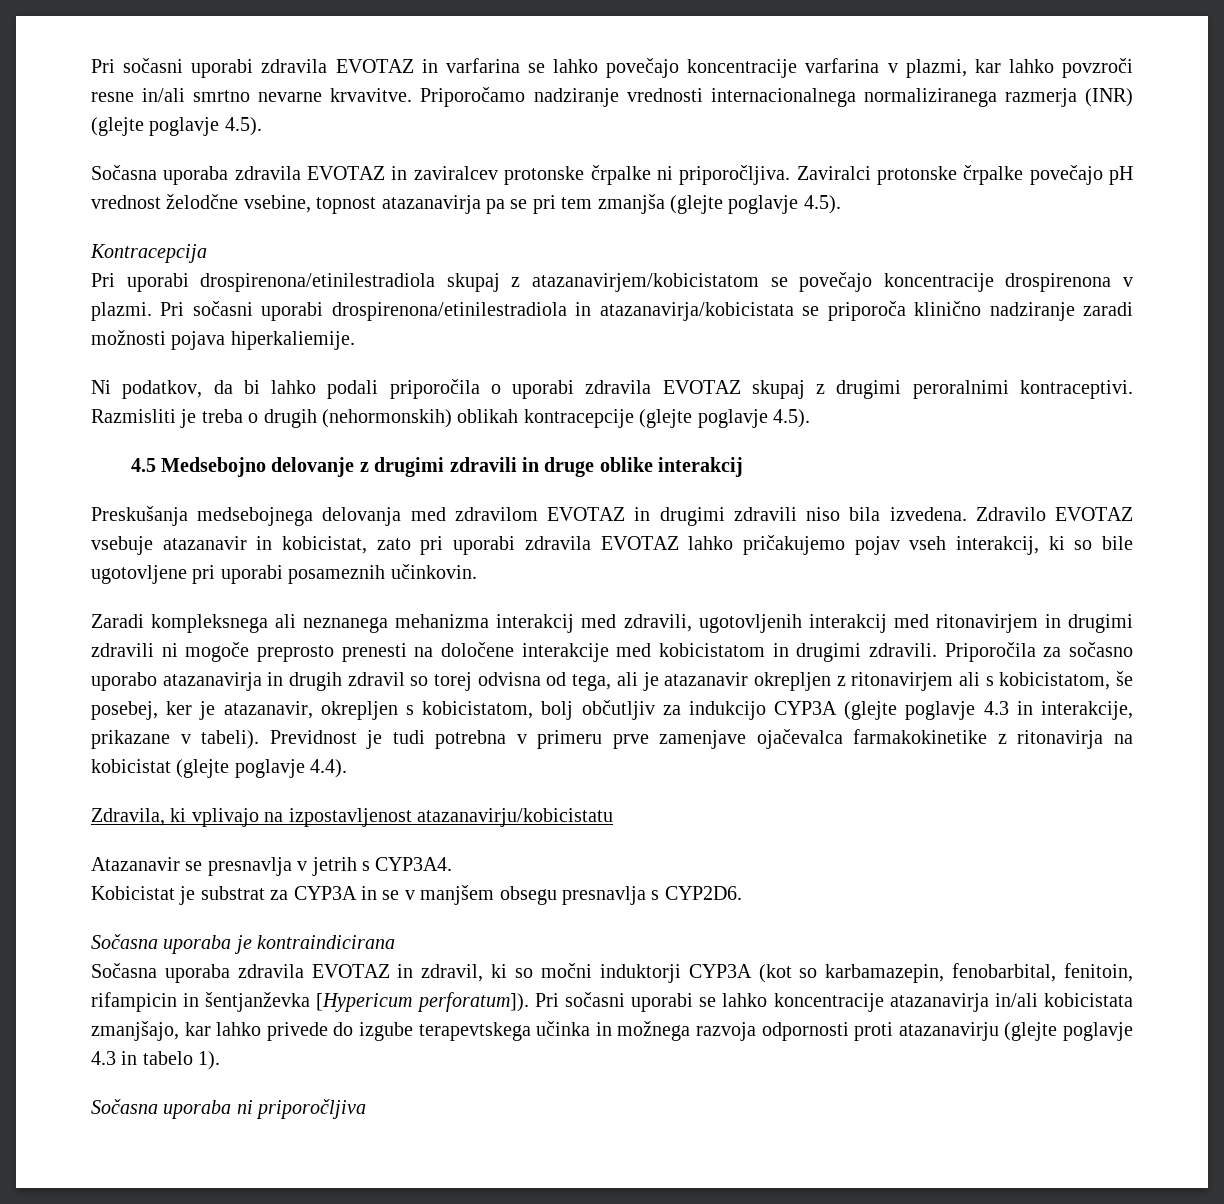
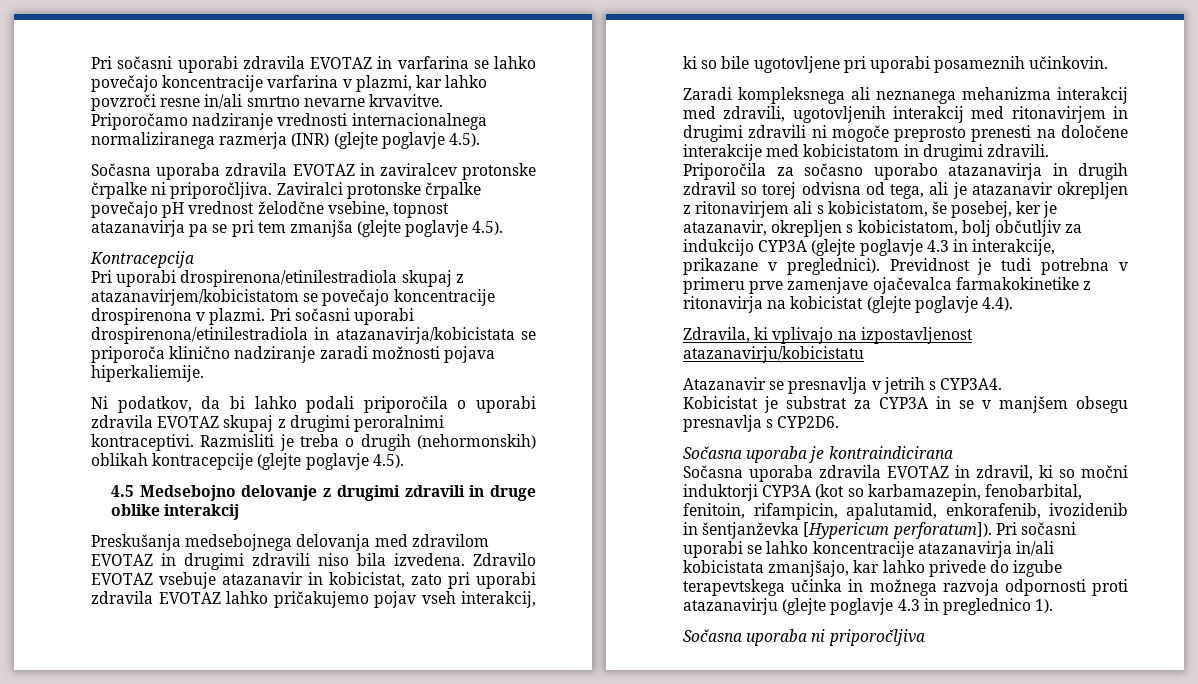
[201,730,260,749] tabeli). -> [786,258,880,275] preglednici).
[91,992,177,1012] rifampicin -> [753,503,1128,520] rifampicin, apalutamid, enkorafenib, ivozidenib
[142,1051,193,1065] tabelo -> [942,598,1031,615] preglednico

